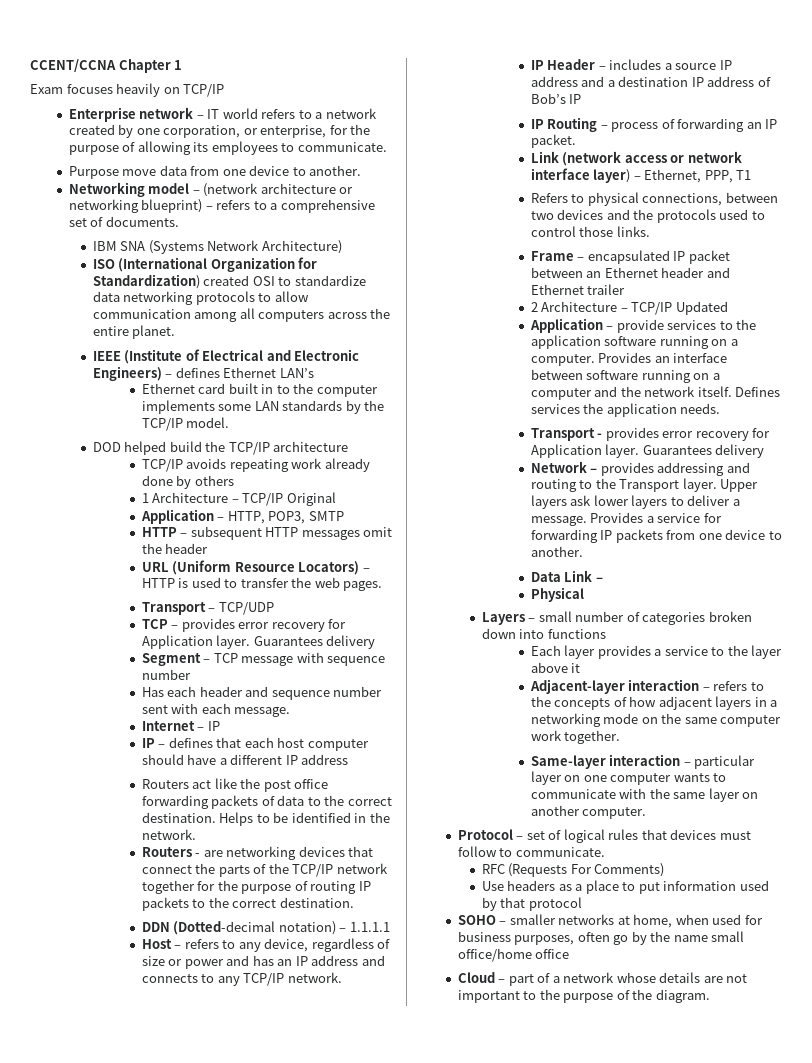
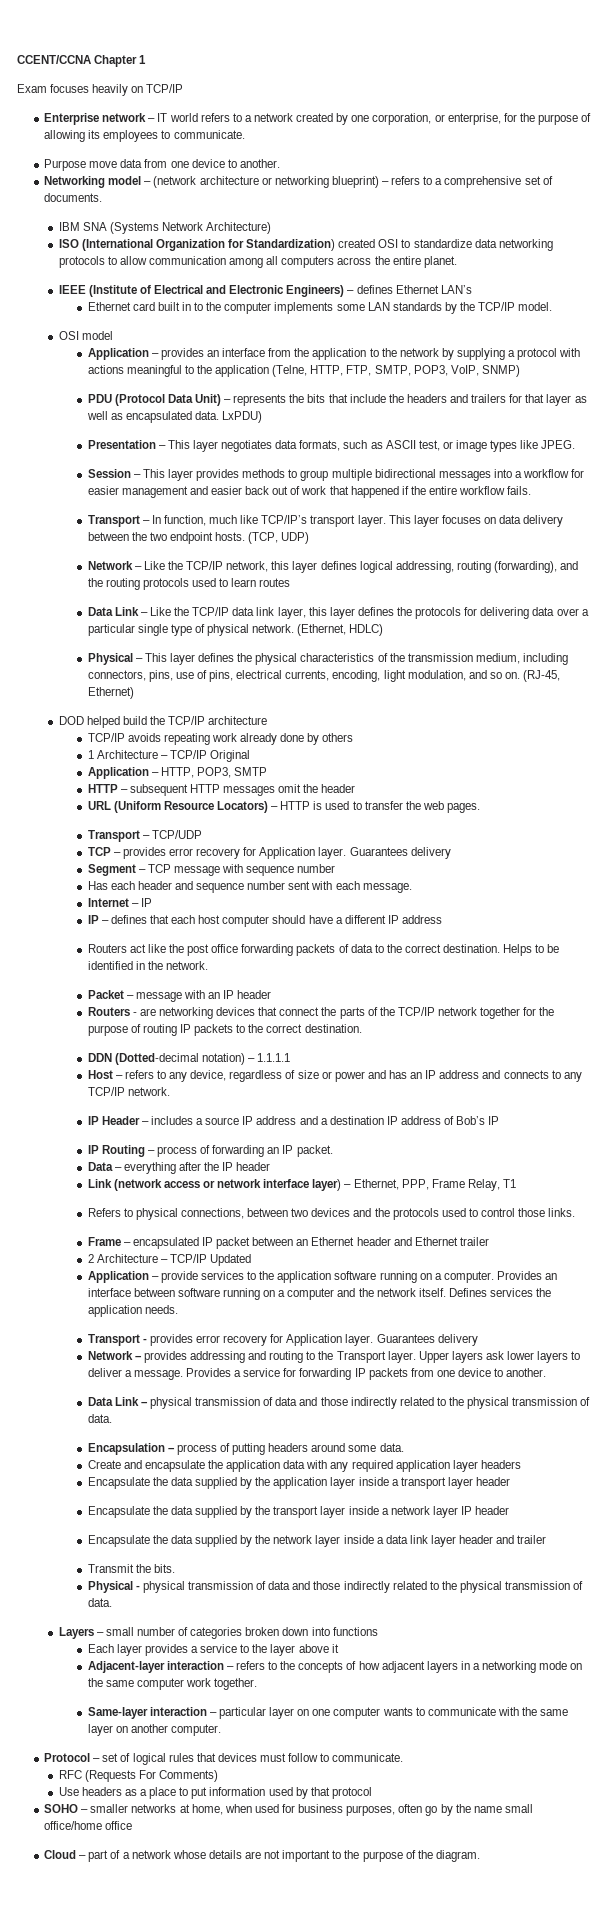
(230, 422) none -> [58,331,113,340] [87,348,581,360] [87,365,520,377] [87,394,587,406] [86,411,263,423] [87,440,576,452] [87,469,585,481] [87,486,532,498] [87,515,564,527] [87,532,310,544] [87,561,579,573] [87,578,291,590] [87,607,589,619] [87,624,384,636] [87,653,568,665] [87,670,561,682] [87,687,134,699] // OSI model // Application – provides an interface from the application to the network by supplying a protocol with actions meaningful to the application (Telne, HTTP, FTP, SMTP, POP3, VoIP, SNMP) // PDU (Protocol Data Unit) – represents the bits that include the headers and trailers for that layer as well as encapsulated data. LxPDU) // Presentation – This layer negotiates data formats, such as ASCII test, or image types like JPEG. // Session – This layer provides methods to group multiple bidirectional messages into a workflow for easier management and easier back out of work that happened if the entire workflow fails. // Transport – In function, much like TCP/IP’s transport layer. This layer focuses on data delivery between the two endpoint hosts. (TCP, UDP) // Network – Like the TCP/IP network, this layer defines logical addressing, routing (forwarding), and the routing protocols used to learn routes // Data Link – Like the TCP/IP data link layer, this layer defines the protocols for delivering data over a particular single type of physical network. (Ethernet, HDLC) // Physical – This layer defines the physical characteristics of the transmission medium, including connectors, pins, use of pins, electrical currents, encoding, light modulation, and so on. (RJ-45, Ethernet)
(196, 834) none -> [87,990,272,1002] // Packet – message with an IP header
(576, 141) none -> [87,1162,271,1174] // Data – everything after the IP header
(733, 176) none -> [431,1179,500,1191] Frame Relay,
[530,587,584,602] // Physical -> [150,1397,591,1409] [87,1414,112,1423] [87,1443,404,1455] [87,1460,521,1472] [87,1477,510,1489] [87,1506,510,1518] [87,1535,547,1547] [87,1564,175,1573] [87,1581,584,1593] [87,1598,112,1607] physical transmission of data and those indirectly related to the physical transmission of data. // Encapsulation – process of putting headers around some data. // Create and encapsulate the application data with any required application layer headers // Encapsulate the data supplied by the application layer inside a transport layer header // Encapsulate the data supplied by the transport layer inside a network layer IP header // Encapsulate the data supplied by the network layer inside a data link layer header and trailer // Transmit the bits. // Physical - physical transmission of data and those indirectly related to the physical transmission of data.

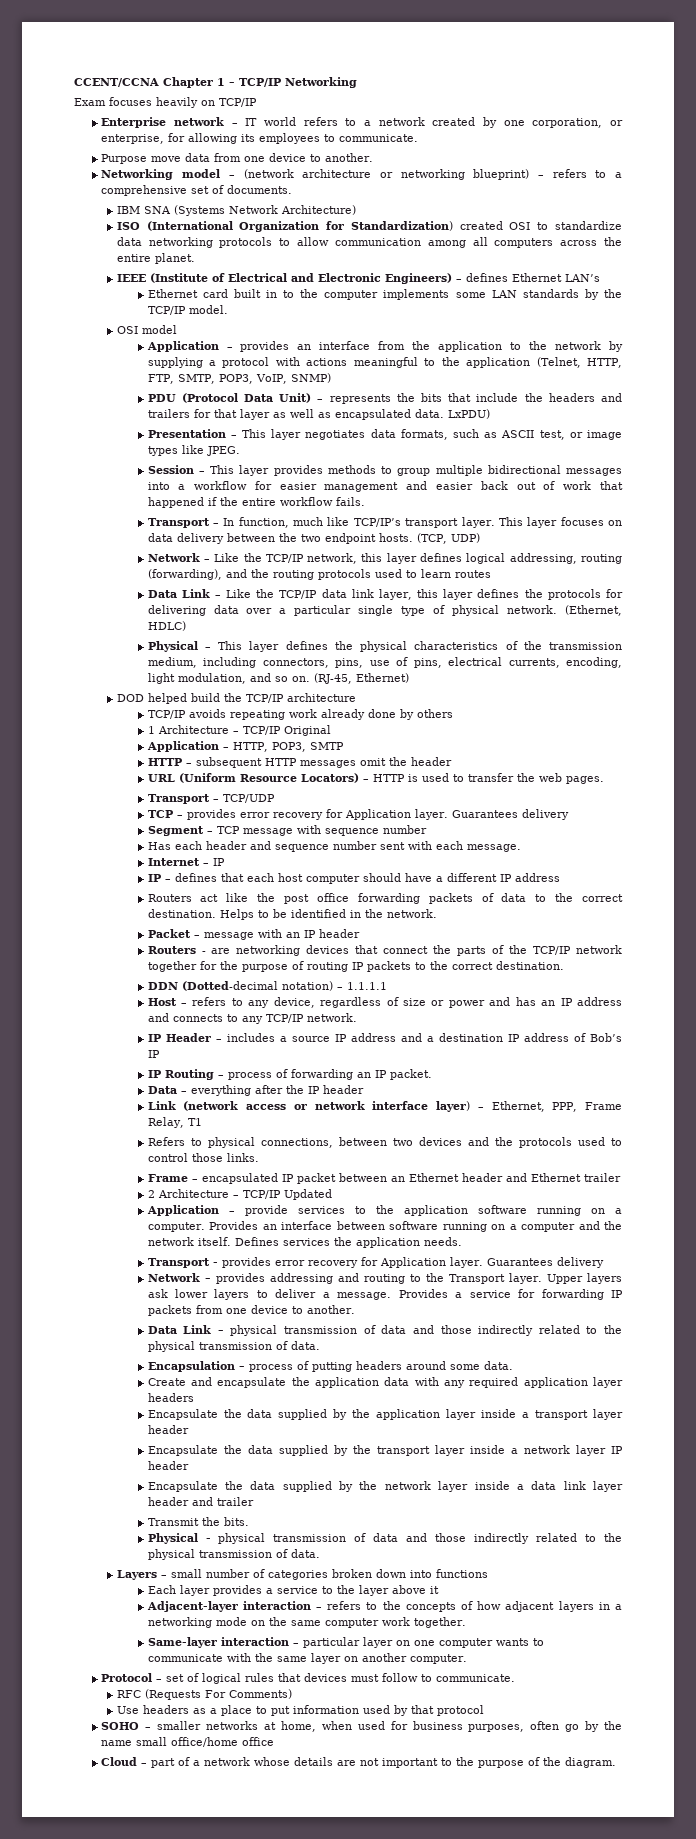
(147, 59) none -> [229,77,357,88] – TCP/IP Networking
[519,113,592,125] the purpose of -> (186, 137) none
[272,365,308,377] (Telne, -> [536,357,581,368] (Telnet,

